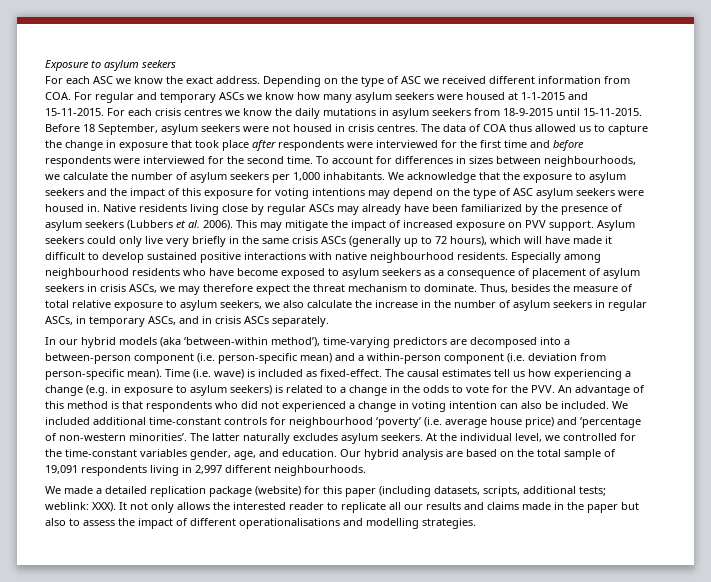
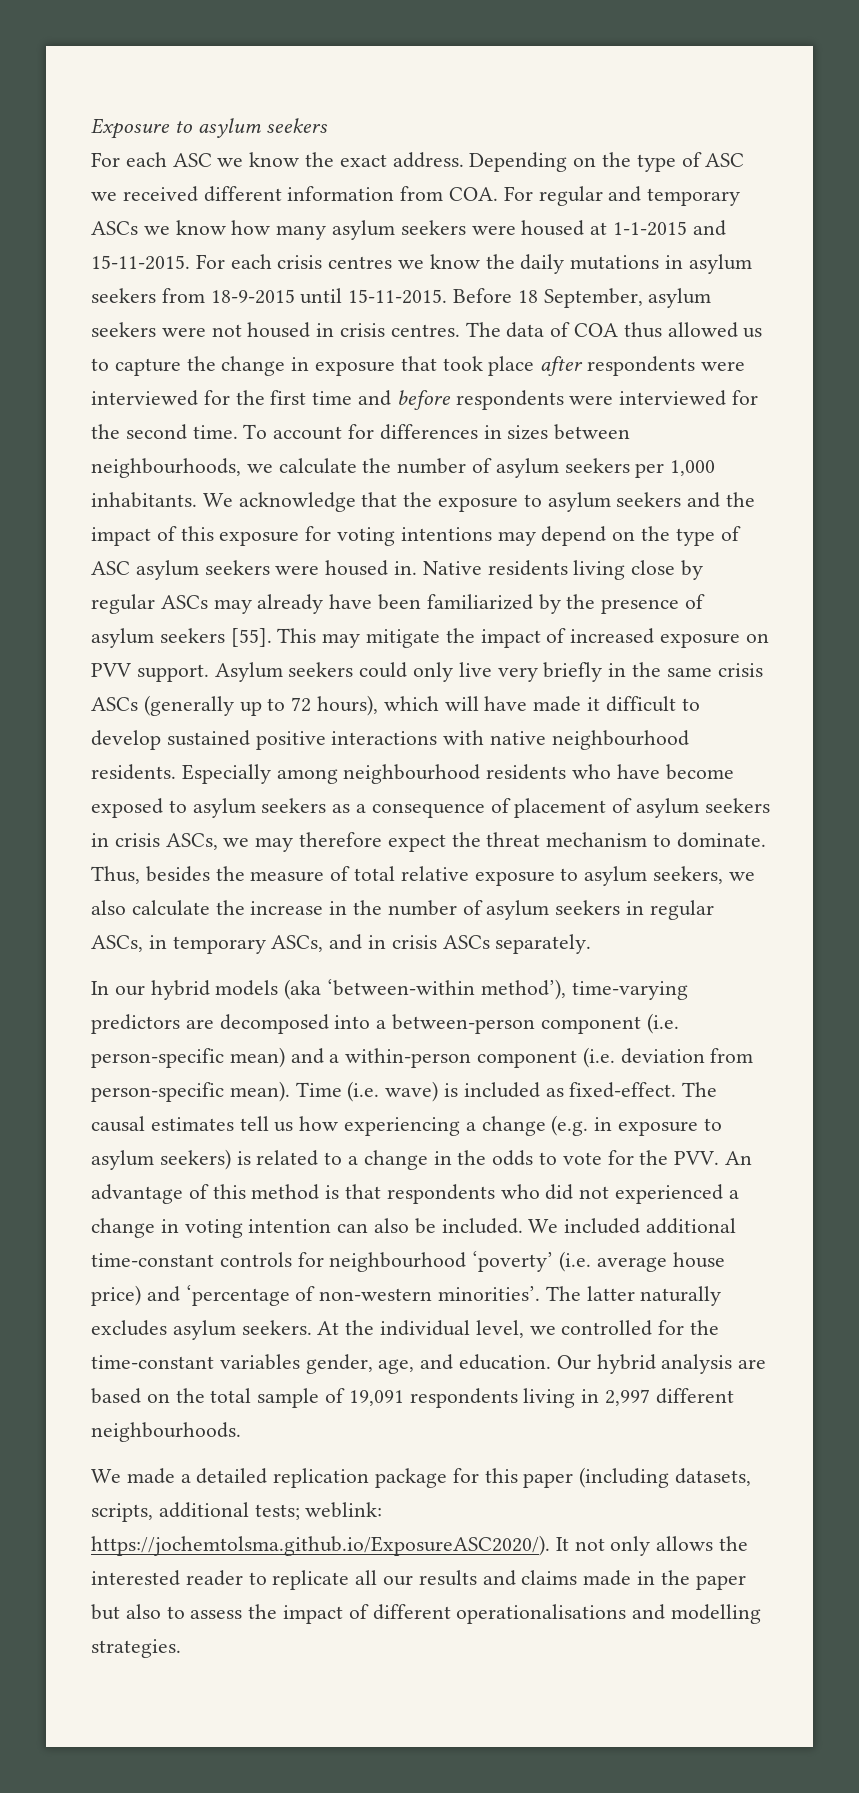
[127,220,233,230] (Lubbers et al. 2006). -> [230,628,272,647] [55].
[255,486,301,496] (website) -> (448, 1478) none
[92,502,116,512] XXX). -> [91,1535,550,1556] https://jochemtolsma.github.io/ExposureASC2020/).

